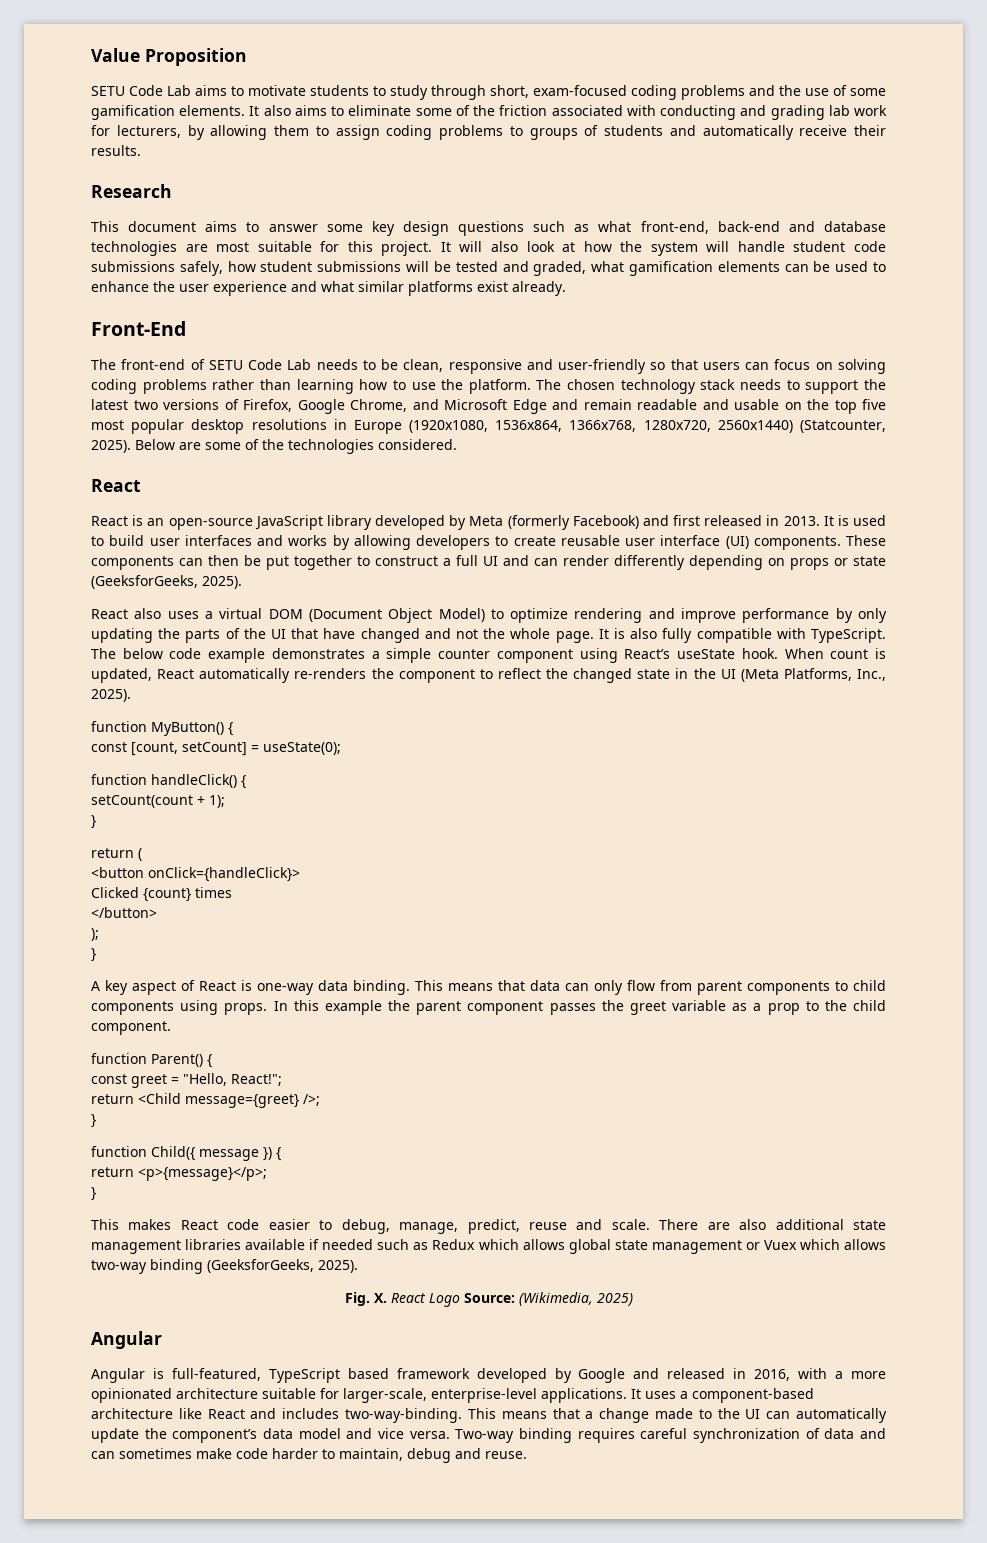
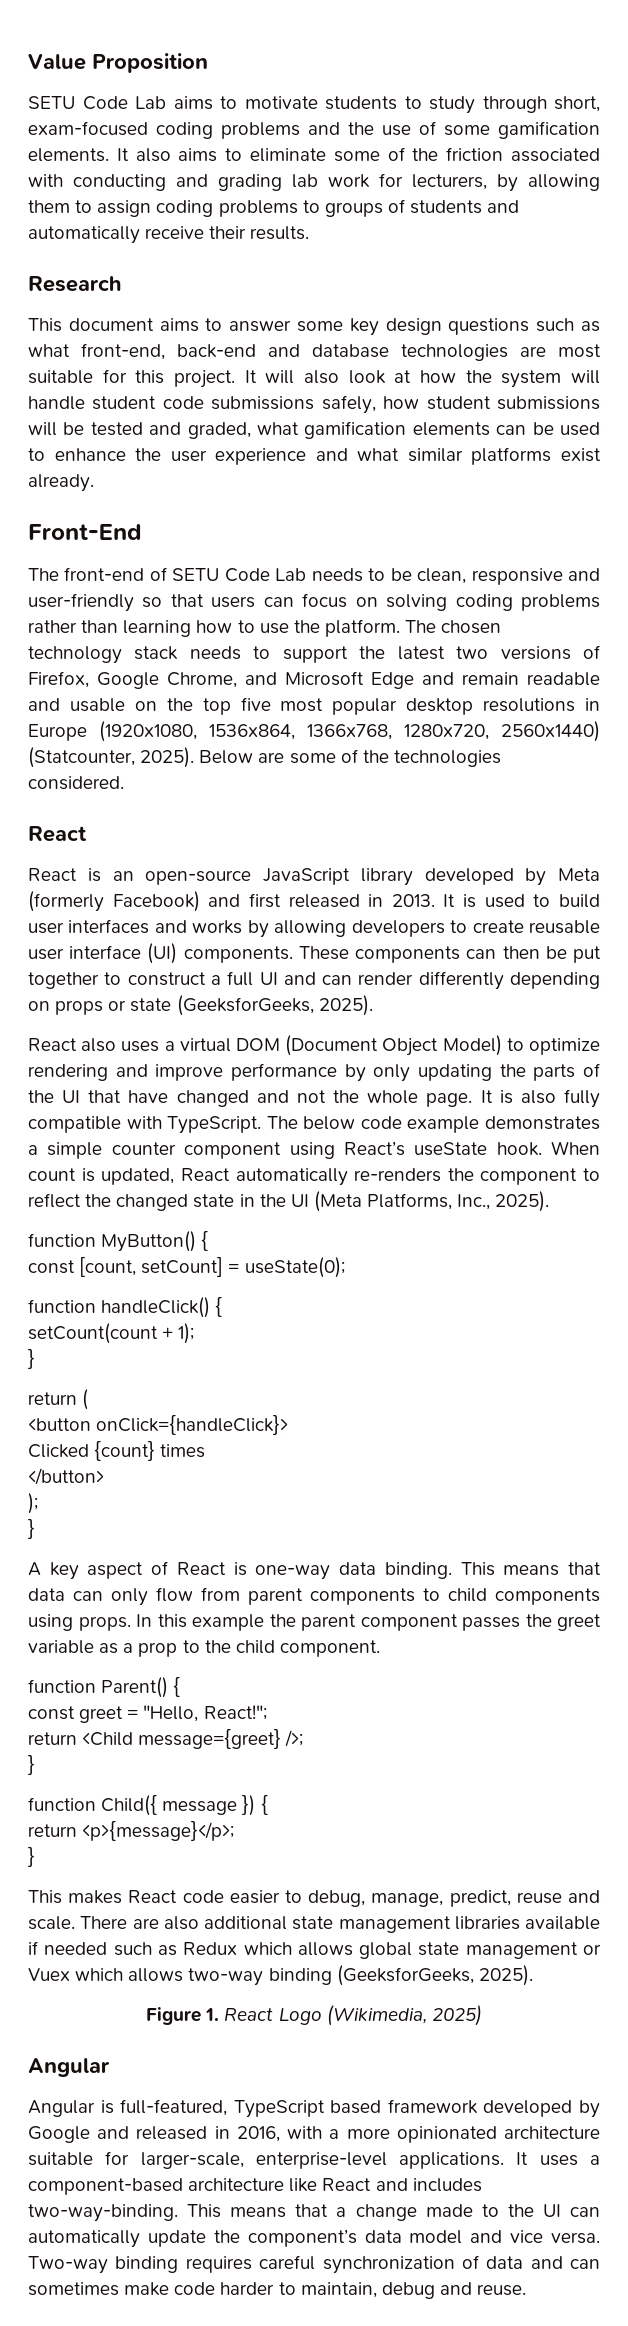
[344,1292,387,1306] Fig. X. -> [146,2007,220,2025] Figure 1.
[463,1293,515,1303] Source: -> (322, 2016) none

